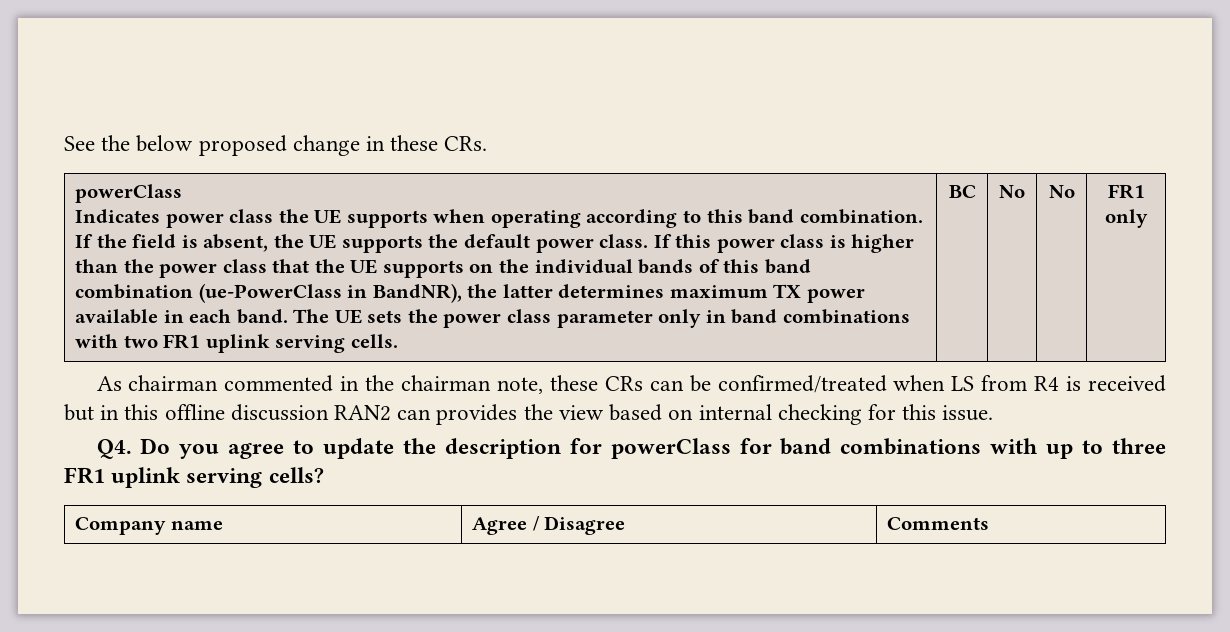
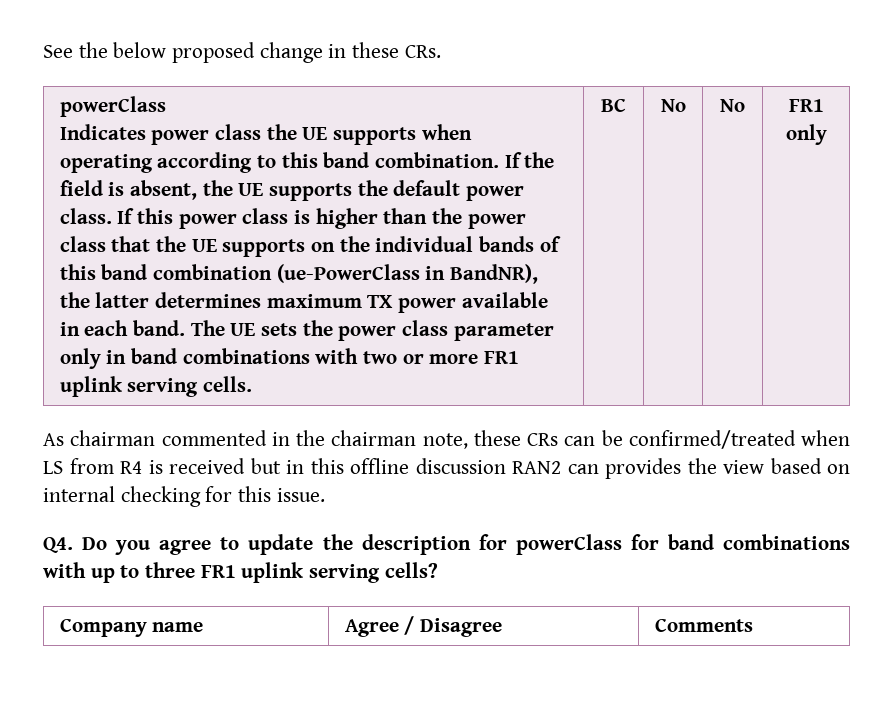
(158, 341) none -> [402,354,479,364] or more

